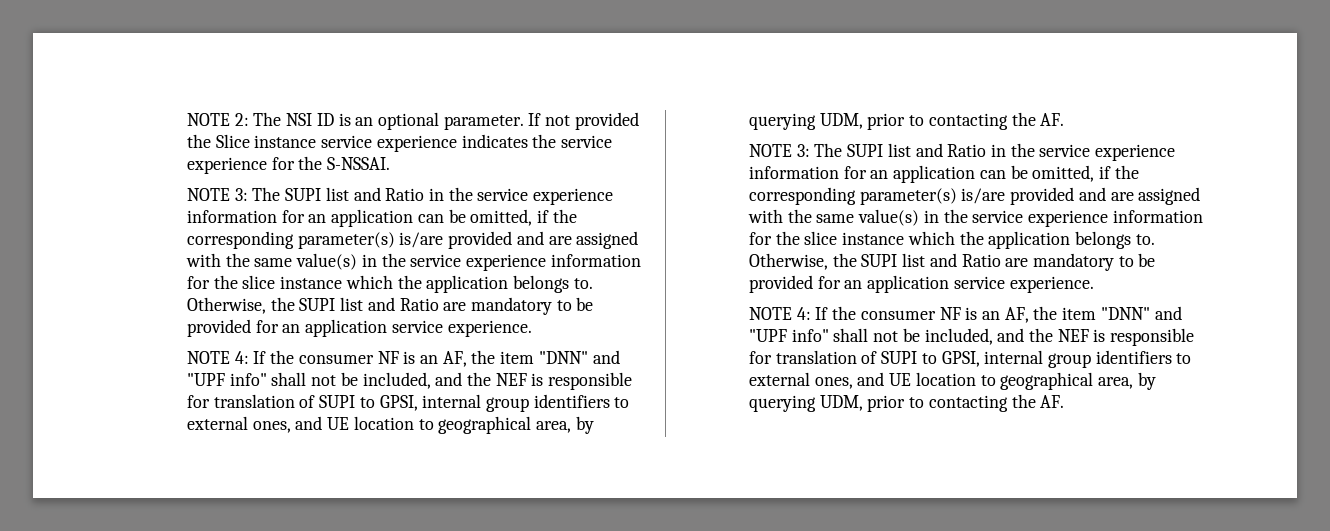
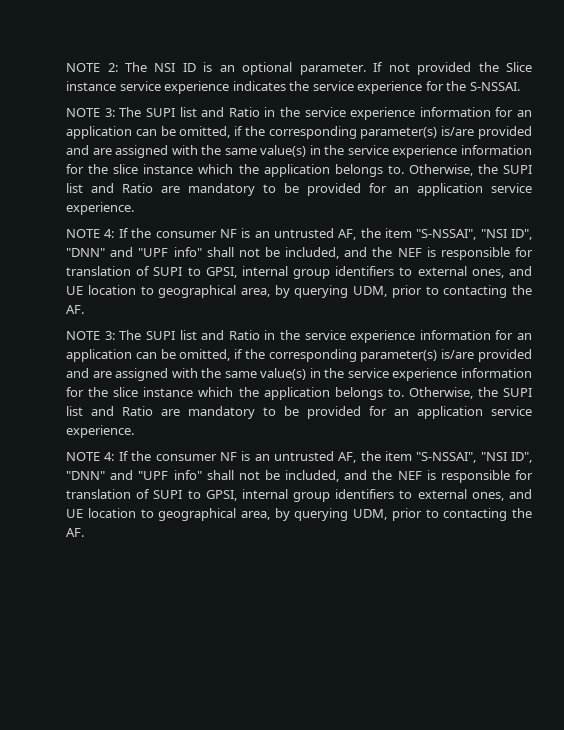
[442,350,535,367] AF, the item -> [273,228,532,240] untrusted AF, the item "S-NSSAI", "NSI ID",
[1004,306,1097,323] AF, the item -> [273,451,532,463] untrusted AF, the item "S-NSSAI", "NSI ID",

